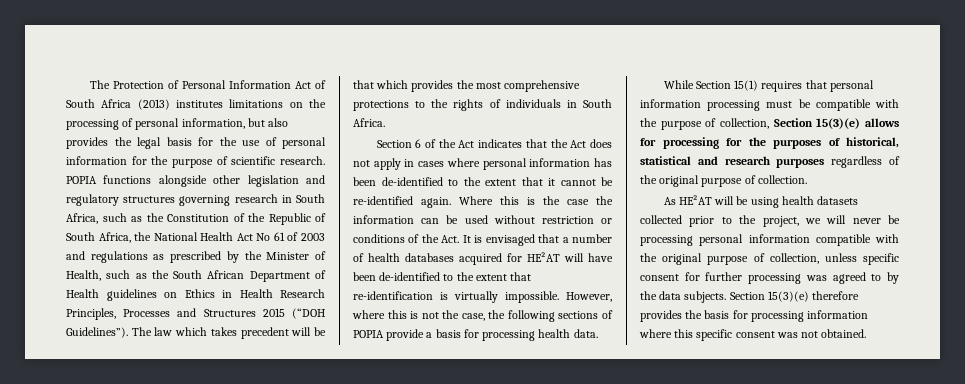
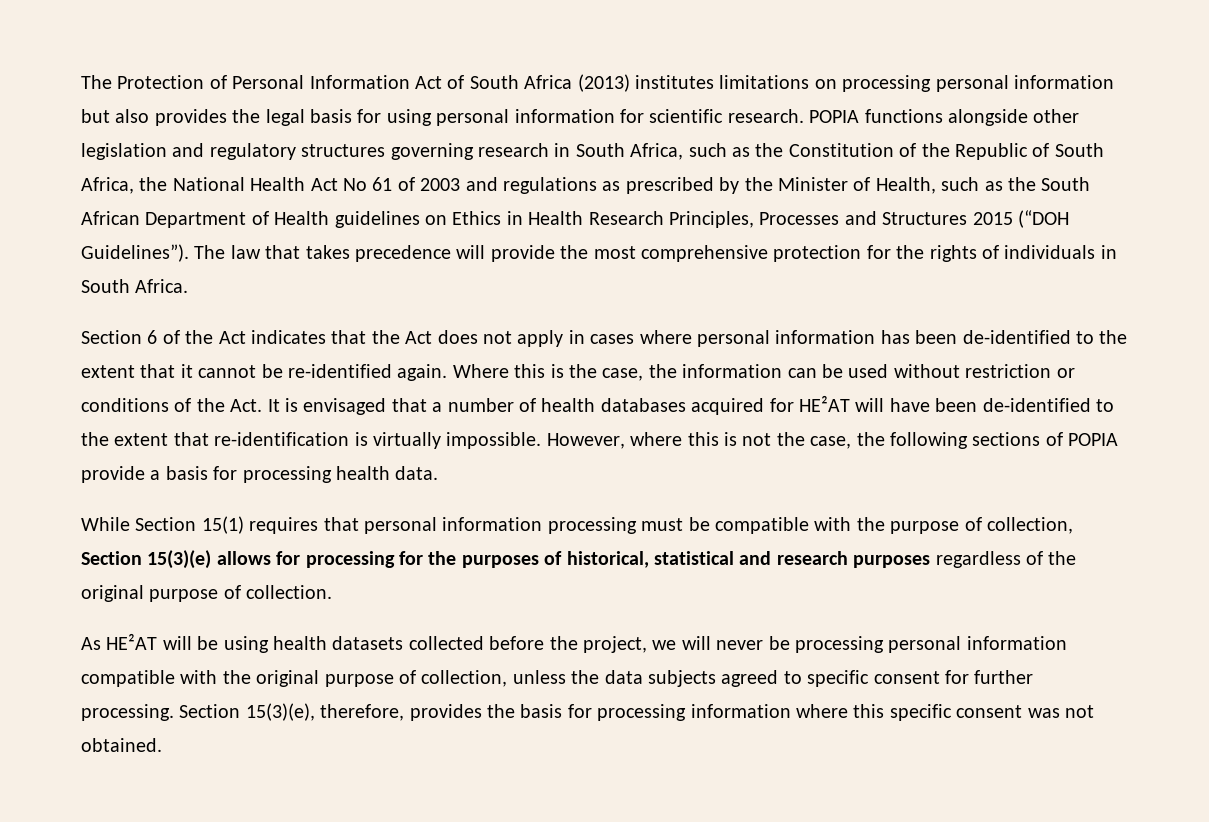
[309,99,326,108] [66,118,245,130] the processing of personal information, -> [842,75,1114,92] processing personal information
[219,137,326,149] [66,156,228,168] the use of personal information for the purpose of -> [386,109,644,126] using personal information for
[175,327,326,339] [353,80,454,92] which takes precedent will be that which provides -> [265,245,555,262] that takes precedence will provide
[353,100,426,111] protections to -> [773,245,891,262] protection for
[567,199,589,205] case -> [602,368,644,381] case,
[689,216,732,227] prior to -> [489,636,545,650] before
[863,253,899,265] [640,272,899,284] [640,291,860,303] specific consent for further processing was agreed to by the data subjects. Section 15(3)(e) therefore -> [571,670,1034,687] [81,703,405,721] the data subjects agreed to specific consent for further processing. Section 15(3)(e), therefore,

